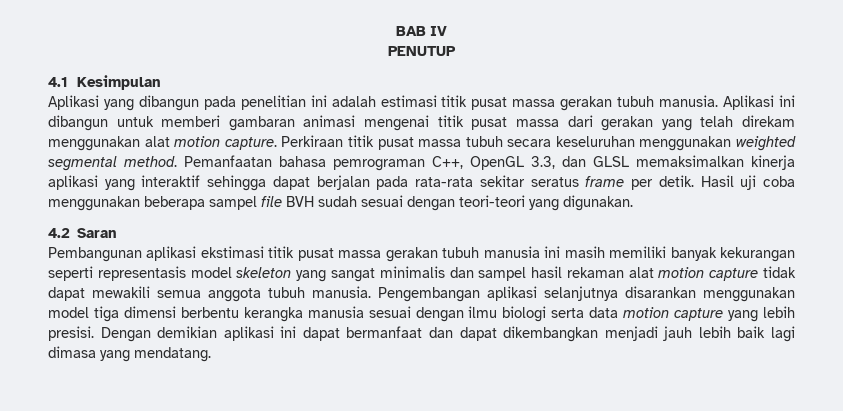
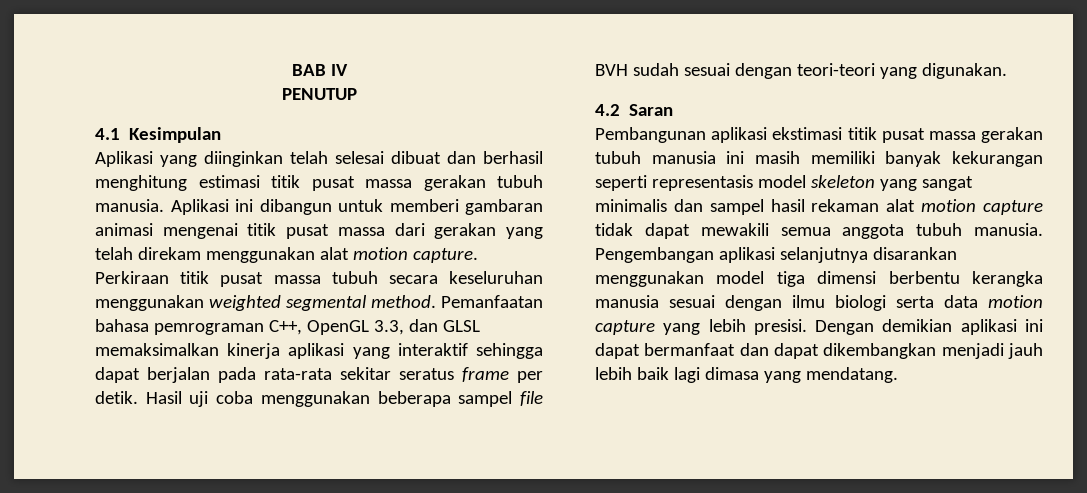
[138,95,376,111] dibangun pada penelitian ini adalah -> [204,151,543,167] [95,175,187,191] diinginkan telah selesai dibuat dan berhasil menghitung

